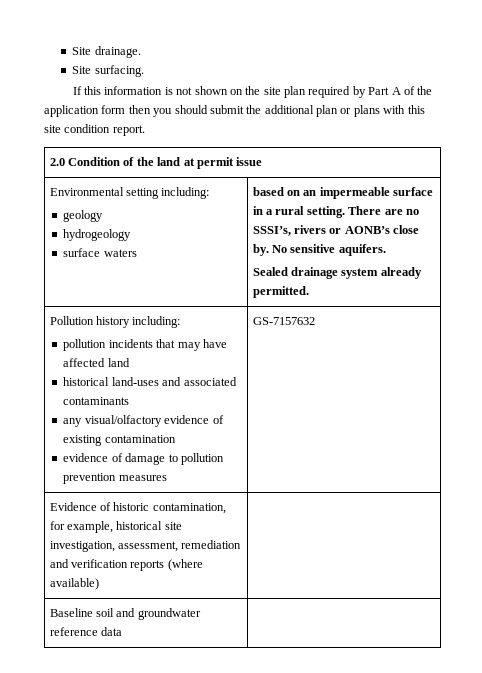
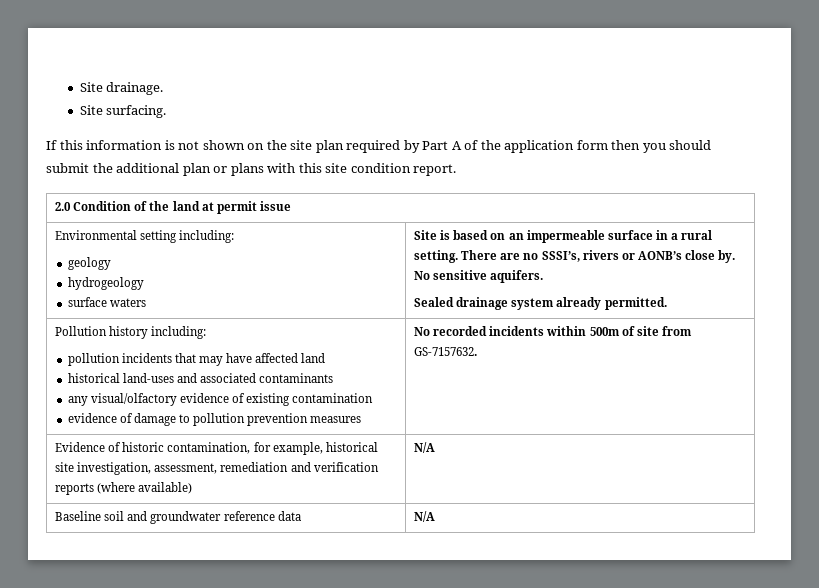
(137, 253) none -> [414,230,451,240] Site is
[252,317,315,325] GS-7157632 -> [414,326,692,336] [414,347,478,356] No recorded incidents within 500m of site from GS-7157632.
(99, 584) none -> [414,442,436,453] N/A
(123, 631) none -> [414,511,436,522] N/A

